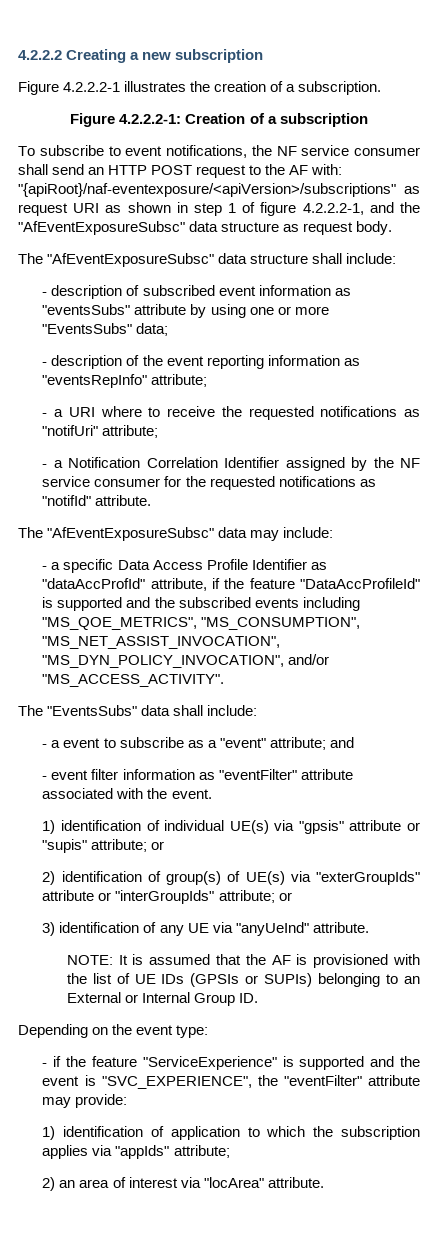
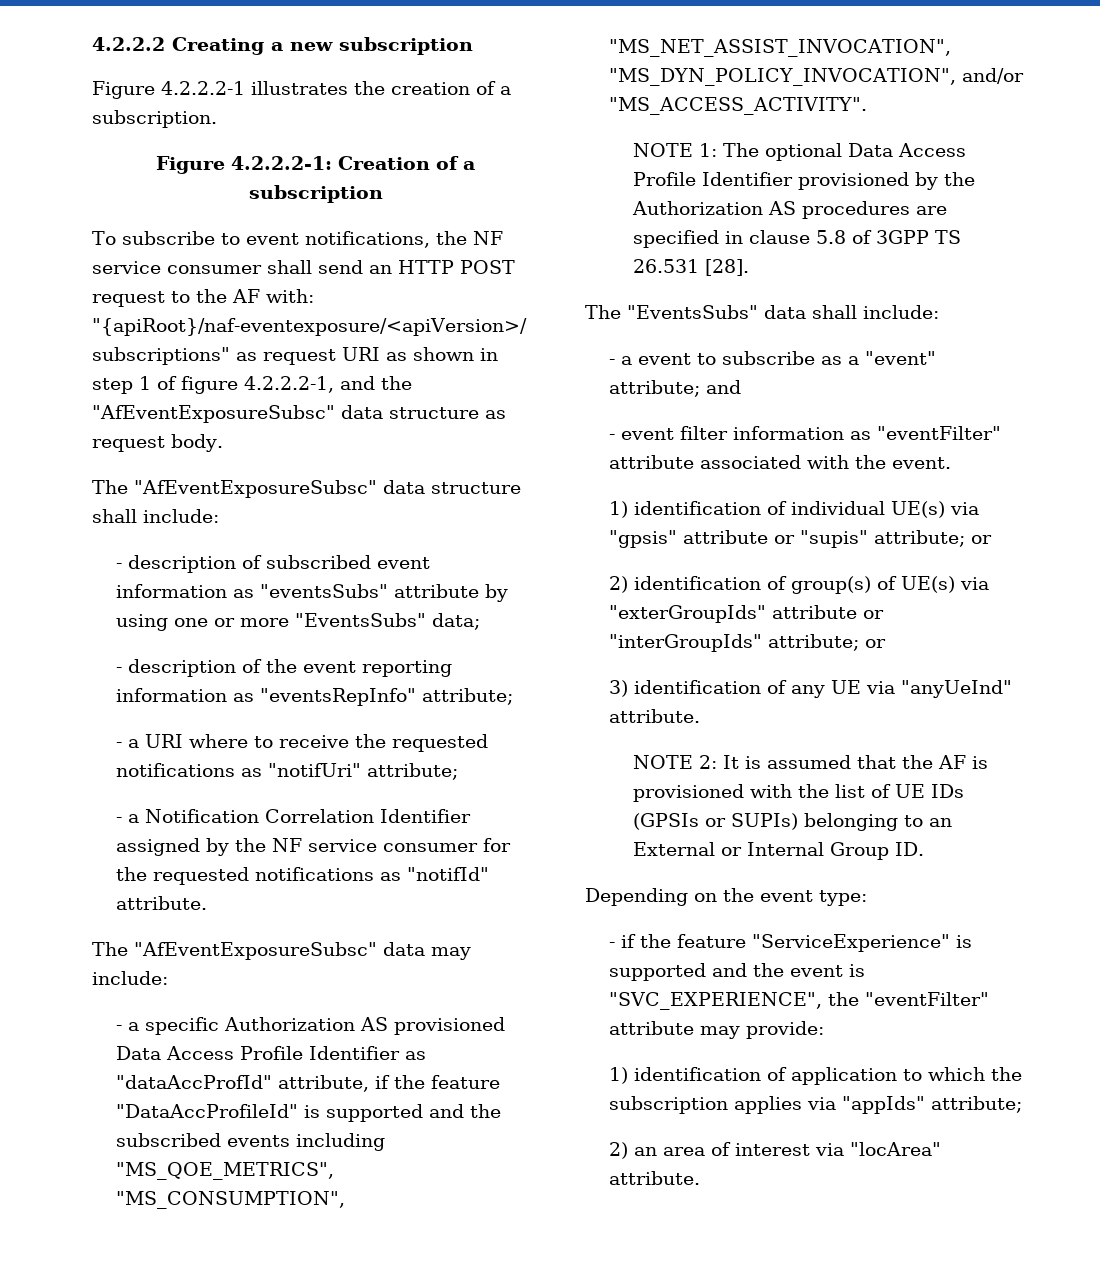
(114, 566) none -> [223,1017,505,1035] Authorization AS provisioned
(225, 680) none -> [632,143,966,161] [632,172,975,190] [631,201,947,219] [632,230,961,248] [632,259,749,276] // NOTE 1: The optional Data Access Profile Identifier provisioned by the Authorization AS procedures are specified in clause 5.8 of 3GPP TS 26.531 [28].
[66,955,113,965] NOTE: -> [632,755,717,769] NOTE 2:

